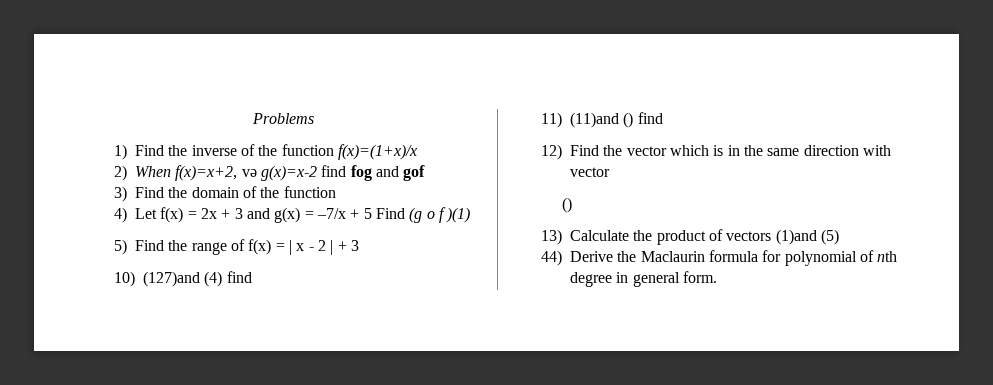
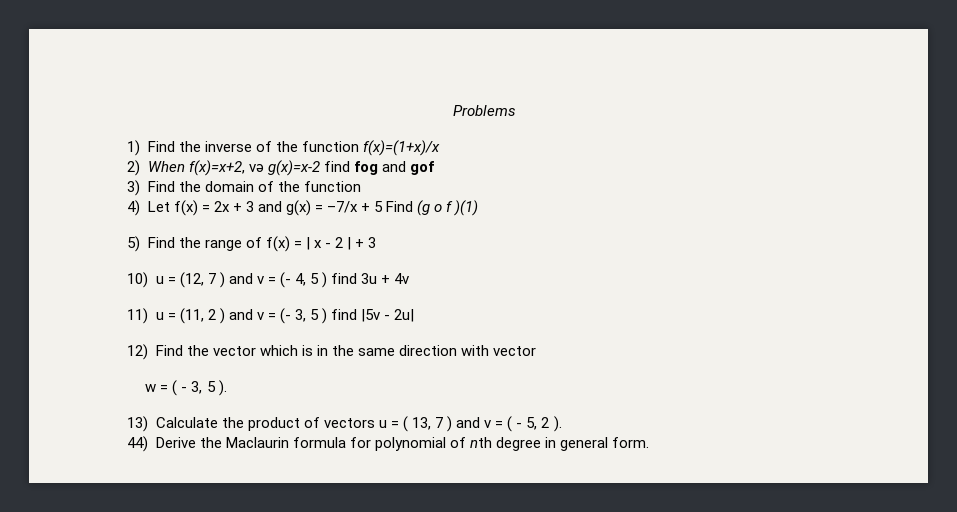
[143,271,252,287] [541,112,663,128] (127)and (4) find // 11) (11)and () find -> [155,272,410,288] [127,308,415,324] u = (12, 7 ) and v = (- 4, 5 ) find 3u + 4v // 11) u = (11, 2 ) and v = (- 3, 5 ) find |5v - 2u|
[562,197,573,213] () -> [145,380,227,396] w = ( - 3, 5 ).
[775,229,839,245] (1)and (5) -> [378,416,562,432] u = ( 13, 7 ) and v = ( - 5, 2 ).

